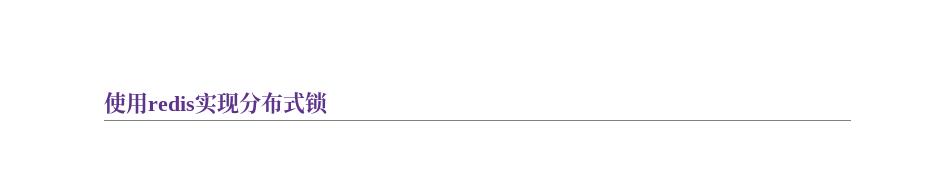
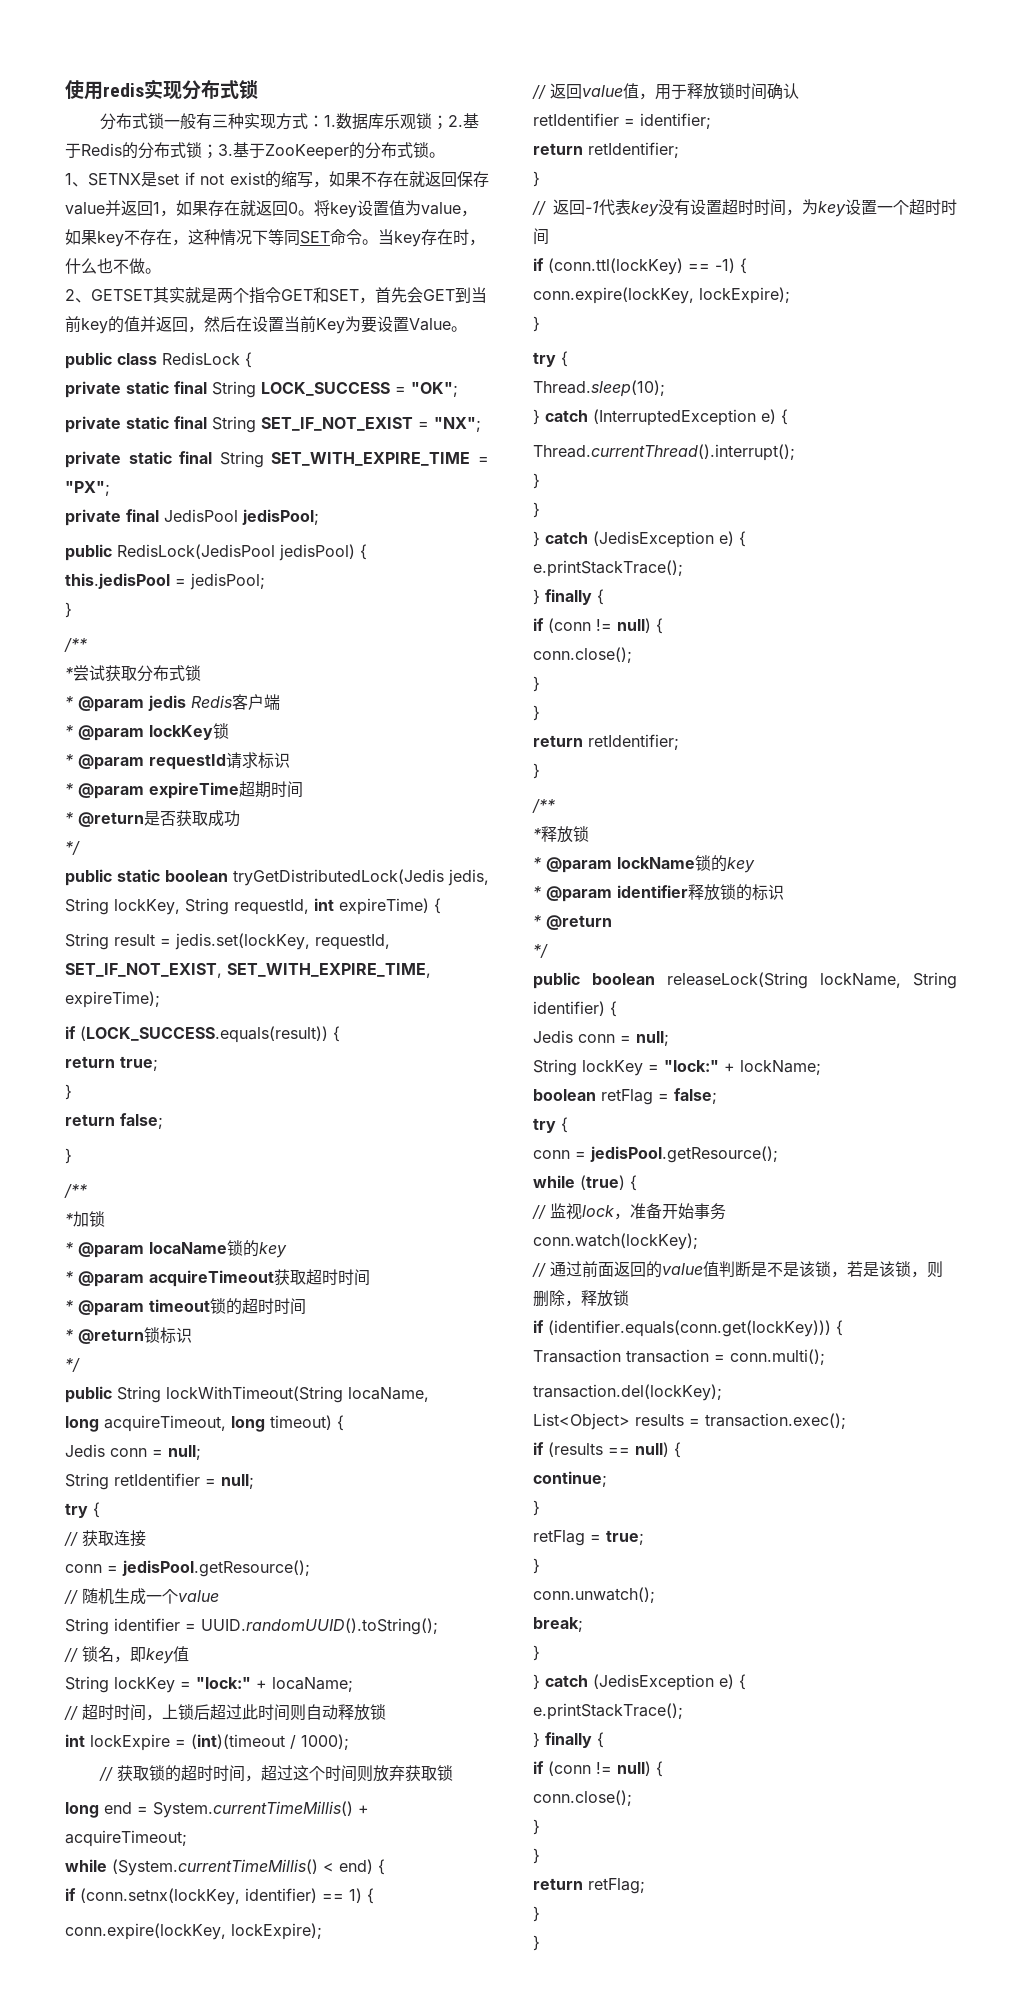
(328, 103) none -> [99,113,479,130] [65,142,445,160] [65,171,489,188] [65,200,477,218] [65,229,485,247] [65,258,161,274] [65,287,487,304] [65,316,467,334] [65,352,252,369] [65,381,458,398] [65,416,481,433] [65,451,489,468] [65,481,110,496] [65,509,319,526] [65,544,367,561] [65,573,265,590] [65,602,72,618] [64,638,87,652] [65,665,201,682] [65,694,280,712] [65,723,229,741] [65,752,290,770] [65,781,303,799] [65,810,240,827] [65,841,80,855] [65,869,489,886] [65,898,441,915] [65,933,390,950] [65,963,431,978] [65,991,160,1008] [65,1026,340,1043] [65,1056,158,1071] [65,1084,72,1100] [65,1113,163,1129] [65,1148,72,1164] [64,1184,87,1198] [65,1211,105,1227] [65,1240,287,1258] [65,1269,370,1287] [65,1298,306,1316] [65,1327,192,1344] [65,1358,80,1372] [65,1386,429,1403] [65,1415,344,1432] [65,1444,201,1460] [65,1473,254,1490] [65,1502,100,1518] [64,1530,146,1547] [65,1560,310,1577] [64,1588,219,1605] [65,1618,438,1635] [64,1646,189,1664] [65,1676,353,1693] [64,1704,386,1721] [65,1734,349,1751] [98,1765,453,1782] [65,1801,369,1818] [65,1830,187,1847] [65,1859,385,1876] [65,1888,374,1905] [65,1923,322,1940] [532,83,799,100] [533,113,711,129] [533,142,679,158] [533,171,540,187] [532,199,957,217] [533,228,549,245] [533,258,747,275] [533,287,790,304] [533,316,540,332] [533,351,568,367] [533,380,665,397] [533,409,788,426] [533,444,795,461] [533,473,540,489] [533,502,540,518] [533,531,746,548] [533,560,683,577] [533,589,604,605] [533,618,663,634] [533,647,632,663] [533,676,540,692] [533,705,540,721] [533,734,679,750] [533,763,540,779] [532,799,555,813] [533,826,589,843] [533,855,755,873] [533,884,784,902] [533,915,612,930] [533,944,548,958] [533,972,957,989] [533,1001,617,1017] [533,1030,669,1046] [533,1059,821,1076] [533,1088,717,1105] [533,1117,568,1133] [533,1146,778,1163] [533,1175,637,1191] [532,1203,726,1220] [533,1233,698,1250] [532,1261,943,1278] [533,1290,629,1307] [533,1320,843,1337] [533,1349,825,1365] [533,1384,722,1401] [533,1413,846,1430] [533,1442,681,1458] [533,1471,607,1487] [533,1500,540,1516] [533,1530,644,1546] [533,1558,540,1574] [533,1587,655,1603] [533,1617,583,1632] [533,1645,540,1661] [533,1674,746,1691] [533,1703,683,1720] [533,1732,604,1748] [533,1761,663,1777] [533,1790,632,1806] [533,1819,540,1835] [533,1848,540,1864] [533,1878,645,1894] [533,1906,540,1922] [533,1935,540,1951] // 分布式锁一般有三种实现方式：1.数据库乐观锁；2.基于Redis的分布式锁；3.基于ZooKeeper的分布式锁。 // 1、SETNX是set if not exist的缩写，如果不存在就返回保存value并返回1，如果存在就返回0。将key设置值为value，如果key不存在，这种情况下等同SET命令。当key存在时，什么也不做。 // 2、GETSET其实就是两个指令GET和SET，首先会GET到当前key的值并返回，然后在设置当前Key为要设置Value。 // public class RedisLock { // private static final String LOCK_SUCCESS = "OK"; // private static final String SET_IF_NOT_EXIST = "NX"; // private static final String SET_WITH_EXPIRE_TIME = "PX"; // private final JedisPool jedisPool; // public RedisLock(JedisPool jedisPool) { // this.jedisPool = jedisPool; // } // /** // *尝试获取分布式锁 // * @param jedis Redis客户端 // * @param lockKey锁 // * @param requestId请求标识 // * @param expireTime超期时间 // * @return是否获取成功 // */ // public static boolean tryGetDistributedLock(Jedis jedis, String lockKey, String requestId, int expireTime) { // String result = jedis.set(lockKey, requestId, SET_IF_NOT_EXIST, SET_WITH_EXPIRE_TIME, expireTime); // if (LOCK_SUCCESS.equals(result)) { // return true; // } // return false; // } // /** // *加锁 // * @param locaName锁的key // * @param acquireTimeout获取超时时间 // * @param timeout锁的超时时间 // * @return锁标识 // */ // public String lockWithTimeout(String locaName, // long acquireTimeout, long timeout) { // Jedis conn = null; // String retIdentifier = null; // try { // // 获取连接 // conn = jedisPool.getResource(); // // 随机生成一个value // String identifier = UUID.randomUUID().toString(); // // 锁名，即key值 // String lockKey = "lock:" + locaName; // // 超时时间，上锁后超过此时间则自动释放锁 // int lockExpire = (int)(timeout / 1000); // // 获取锁的超时时间，超过这个时间则放弃获取锁 // long end = System.currentTimeMillis() + acquireTimeout; // while (System.currentTimeMillis() < end) { // if (conn.setnx(lockKey, identifier) == 1) { // conn.expire(lockKey, lockExpire); // // 返回value值，用于释放锁时间确认 // retIdentifier = identifier; // return retIdentifier; // } // // 返回-1代表key没有设置超时时间，为key设置一个超时时间 // if (conn.ttl(lockKey) == -1) { // conn.expire(lockKey, lockExpire); // } // try { // Thread.sleep(10); // } catch (InterruptedException e) { // Thread.currentThread().interrupt(); // } // } // } catch (JedisException e) { // e.printStackTrace(); // } finally { // if (conn != null) { // conn.close(); // } // } // return retIdentifier; // } // /** // *释放锁 // * @param lockName锁的key // * @param identifier释放锁的标识 // * @return // */ // public boolean releaseLock(String lockName, String identifier) { // Jedis conn = null; // String lockKey = "lock:" + lockName; // boolean retFlag = false; // try { // conn = jedisPool.getResource(); // while (true) { // // 监视lock，准备开始事务 // conn.watch(lockKey); // // 通过前面返回的value值判断是不是该锁，若是该锁，则删除，释放锁 // if (identifier.equals(conn.get(lockKey))) { // Transaction transaction = conn.multi(); // transaction.del(lockKey); // List<Object> results = transaction.exec(); // if (results == null) { // continue; // } // retFlag = true; // } // conn.unwatch(); // break; // } // } catch (JedisException e) { // e.printStackTrace(); // } finally { // if (conn != null) { // conn.close(); // } // } // return retFlag; // } // }

